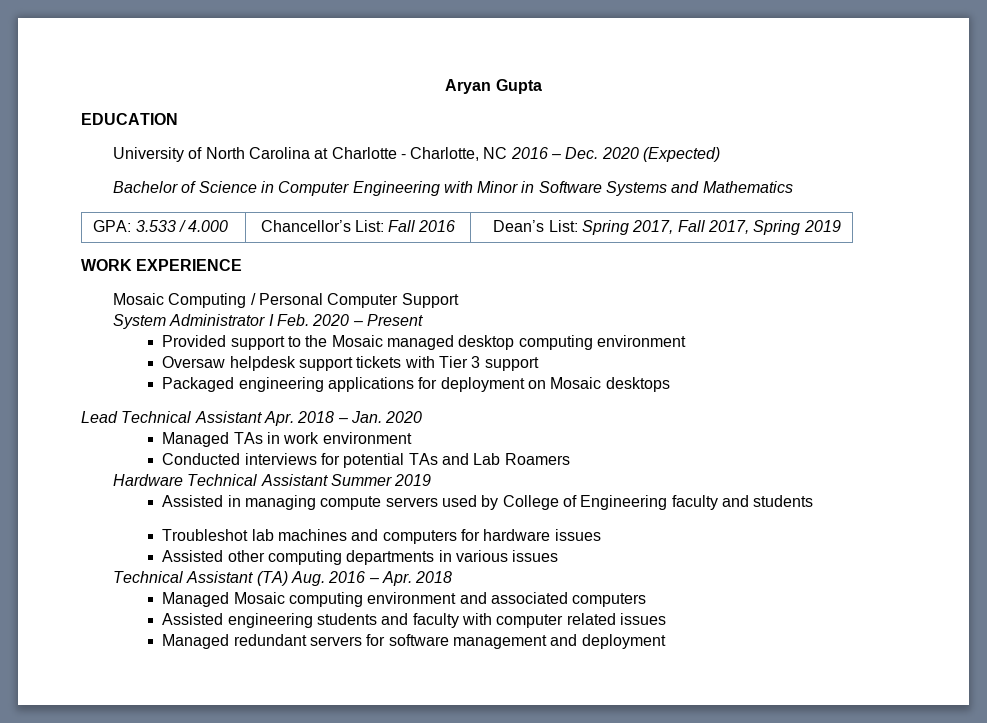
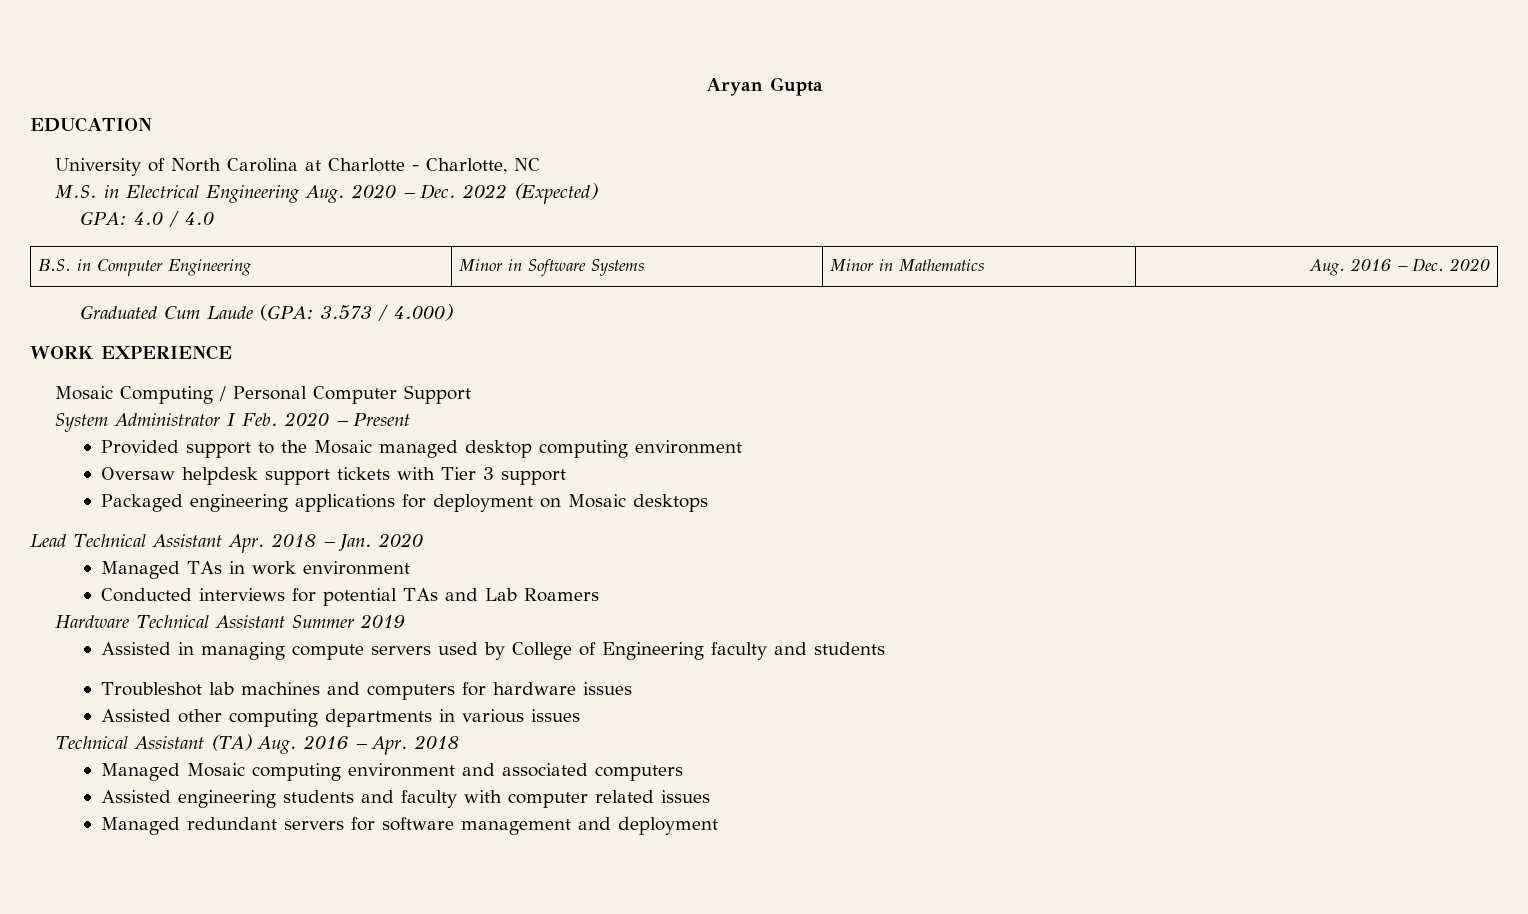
[510,147,721,162] [112,181,793,196] [93,220,229,232] [260,220,456,232] [493,220,841,235] 2016 – Dec. 2020 (Expected) // Bachelor of Science in Computer Engineering with Minor in Software Systems and Mathematics // GPA: 3.533 / 4.000 | Chancellor’s List: Fall 2016 | Dean’s List: Spring 2017, Fall 2017, Spring 2019 -> [55,183,599,204] [80,211,215,227] [38,259,253,276] [459,259,645,276] [830,259,985,271] [1308,258,1490,276] [80,304,454,321] // M.S. in Electrical Engineering Aug. 2020 – Dec. 2022 (Expected) // GPA: 4.0 / 4.0 // B.S. in Computer Engineering | Minor in Software Systems | Minor in Mathematics | Aug. 2016 – Dec. 2020 // Graduated Cum Laude (GPA: 3.573 / 4.000)

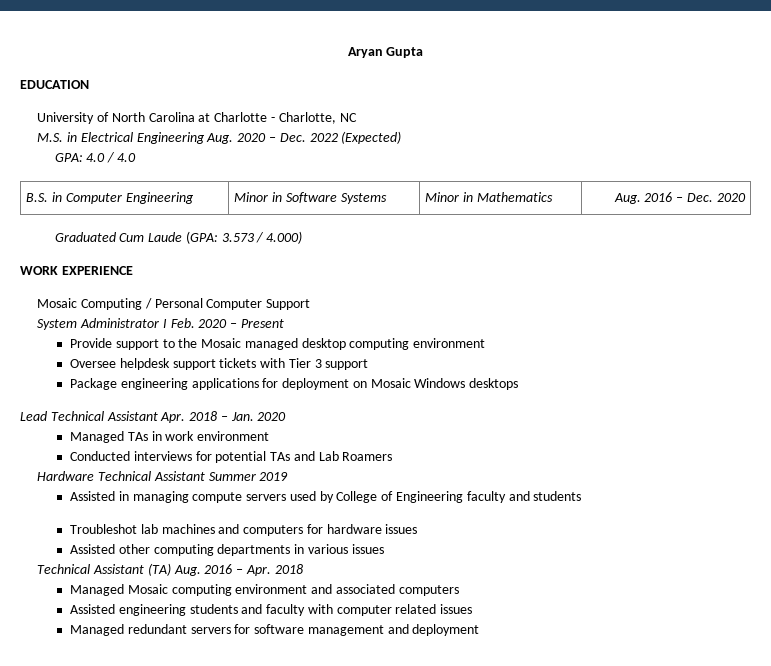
[101,440,180,454] Provided -> [69,338,112,348] Provide
[101,467,176,480] Oversaw -> [69,359,116,368] Oversee
[101,494,184,512] Packaged -> [69,378,117,390] Package
(627, 501) none -> [414,378,466,388] Windows

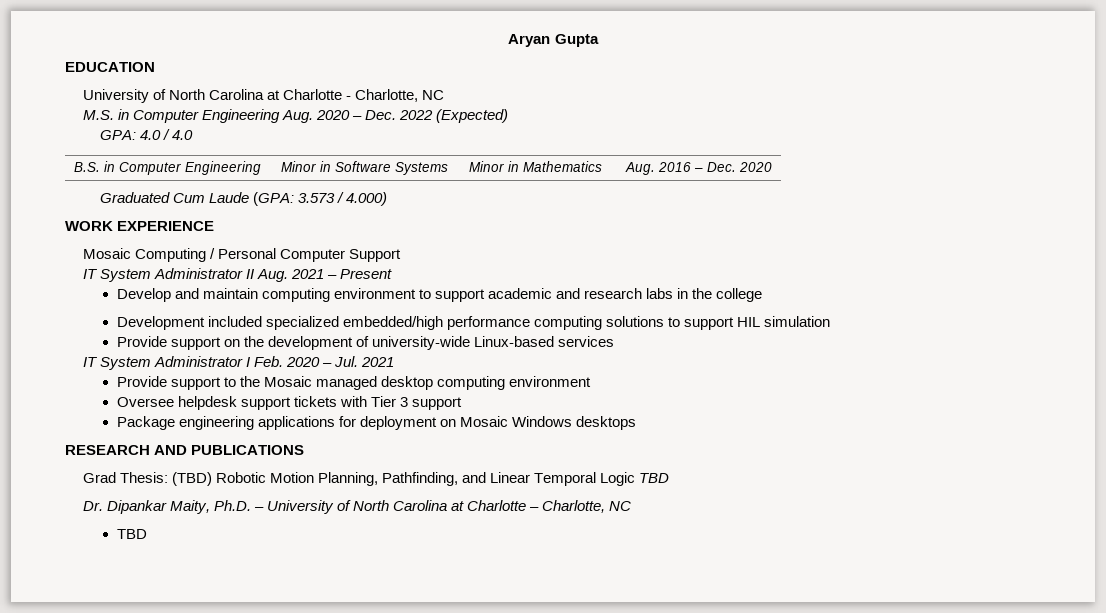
[80,132,133,142] Electrical -> [132,110,199,123] Computer
(311, 304) none -> [82,268,392,282] [116,288,763,302] [116,316,831,330] [116,336,615,350] [82,357,98,367] IT System Administrator II Aug. 2021 – Present // Develop and maintain computing environment to support academic and research labs in the college // Development included specialized embedded/high performance computing solutions to support HIL simulation // Provide support on the development of university-wide Linux-based services // IT
[240,319,284,328] Present -> [333,356,394,367] Jul. 2021
[20,411,287,423] [69,431,270,443] [69,451,393,463] [37,471,289,481] [69,491,582,503] [69,524,418,536] [69,544,384,556] [37,563,303,576] [69,584,459,596] [69,604,473,616] [69,624,480,636] Lead Technical Assistant Apr. 2018 – Jan. 2020 // Managed TAs in work environment // Conducted interviews for potential TAs and Lab Roamers // Hardware Technical Assistant Summer 2019 // Assisted in managing compute servers used by College of Engineering faculty and students // Troubleshot lab machines and computers for hardware issues // Assisted other computing departments in various issues // Technical Assistant (TA) Aug. 2016 – Apr. 2018 // Managed Mosaic computing environment and associated computers // Assisted engineering students and faculty with computer related issues // Managed redundant servers for software management and deployment -> [65,445,305,455] [82,472,670,486] [82,500,632,514] [116,529,147,539] RESEARCH AND PUBLICATIONS // Grad Thesis: (TBD) Robotic Motion Planning, Pathfinding, and Linear Temporal Logic TBD // Dr. Dipankar Maity, Ph.D. – University of North Carolina at Charlotte – Charlotte, NC // TBD

